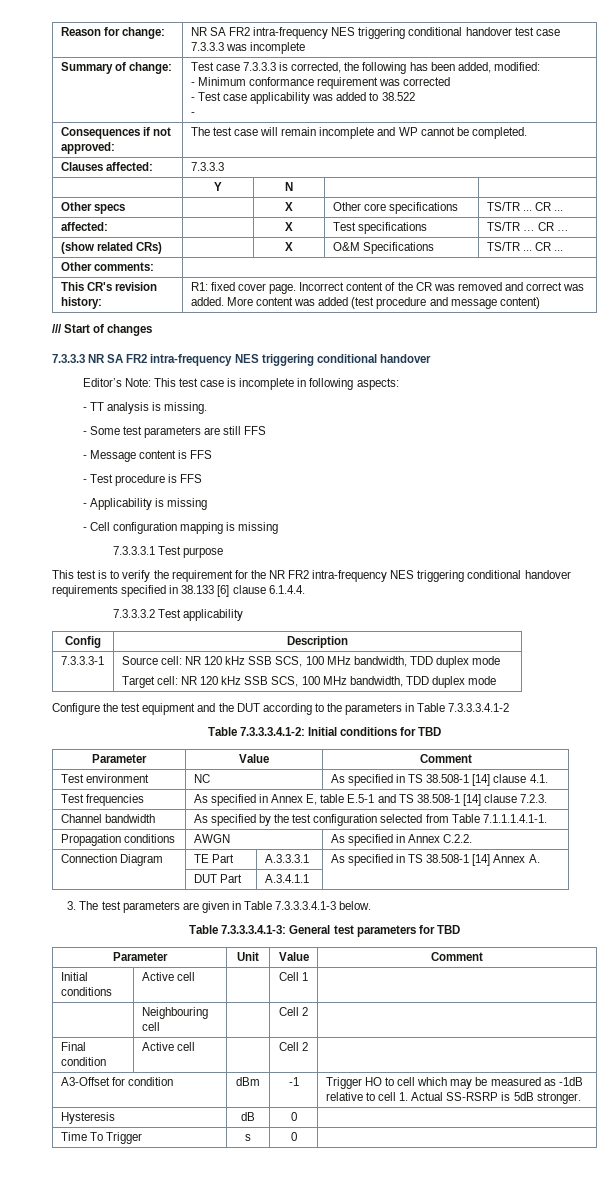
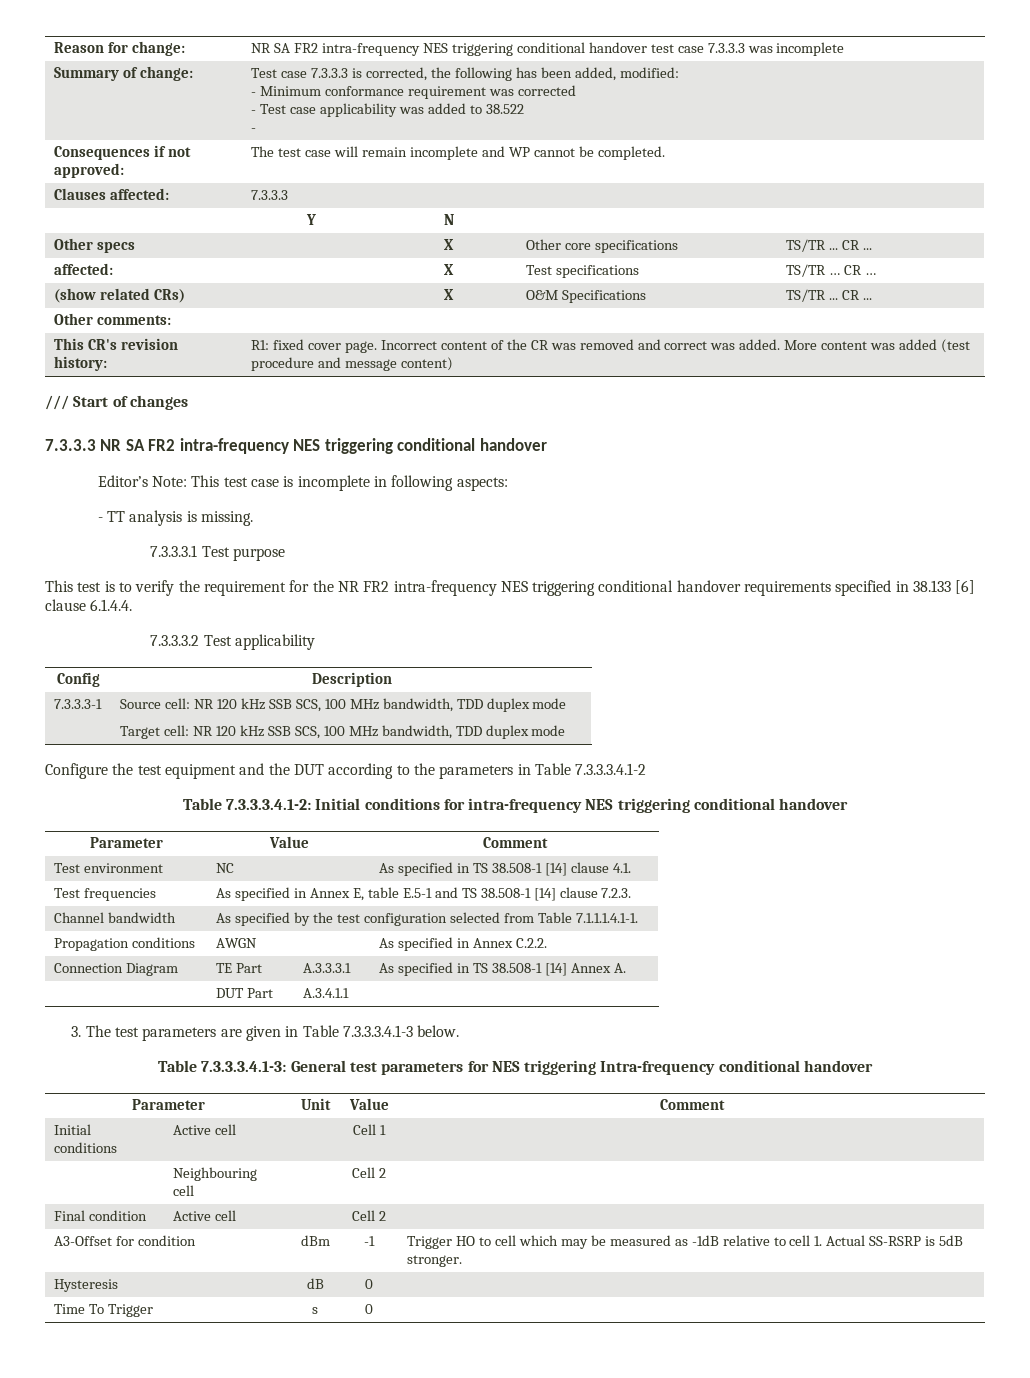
[82,426,267,438] [82,450,213,462] [82,474,203,486] [82,498,207,510] [82,522,279,534] // - Some test parameters are still FFS // - Message content is FFS // - Test procedure is FFS // - Applicability is missing // - Cell configuration mapping is missing -> (253, 518) none
[418,727,442,736] TBD -> [468,798,849,813] intra-frequency NES triggering conditional handover
[436,925,460,934] TBD -> [491,1060,874,1075] NES triggering Intra-frequency conditional handover

